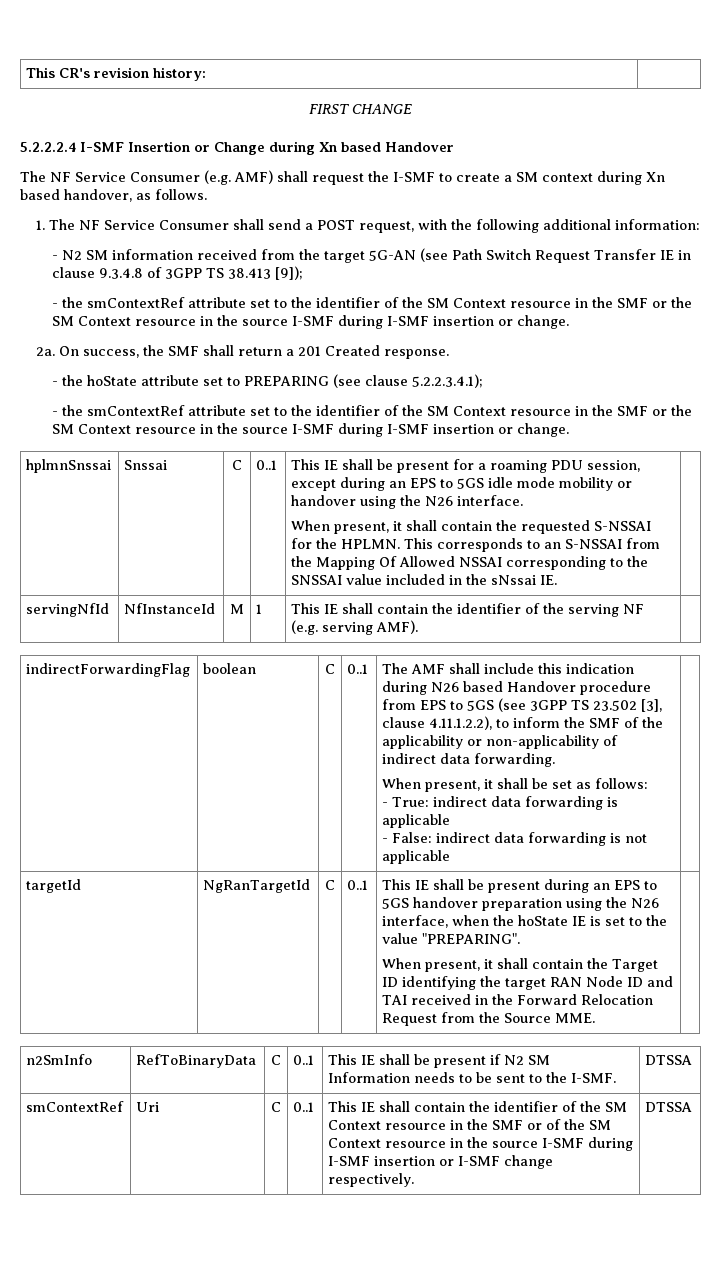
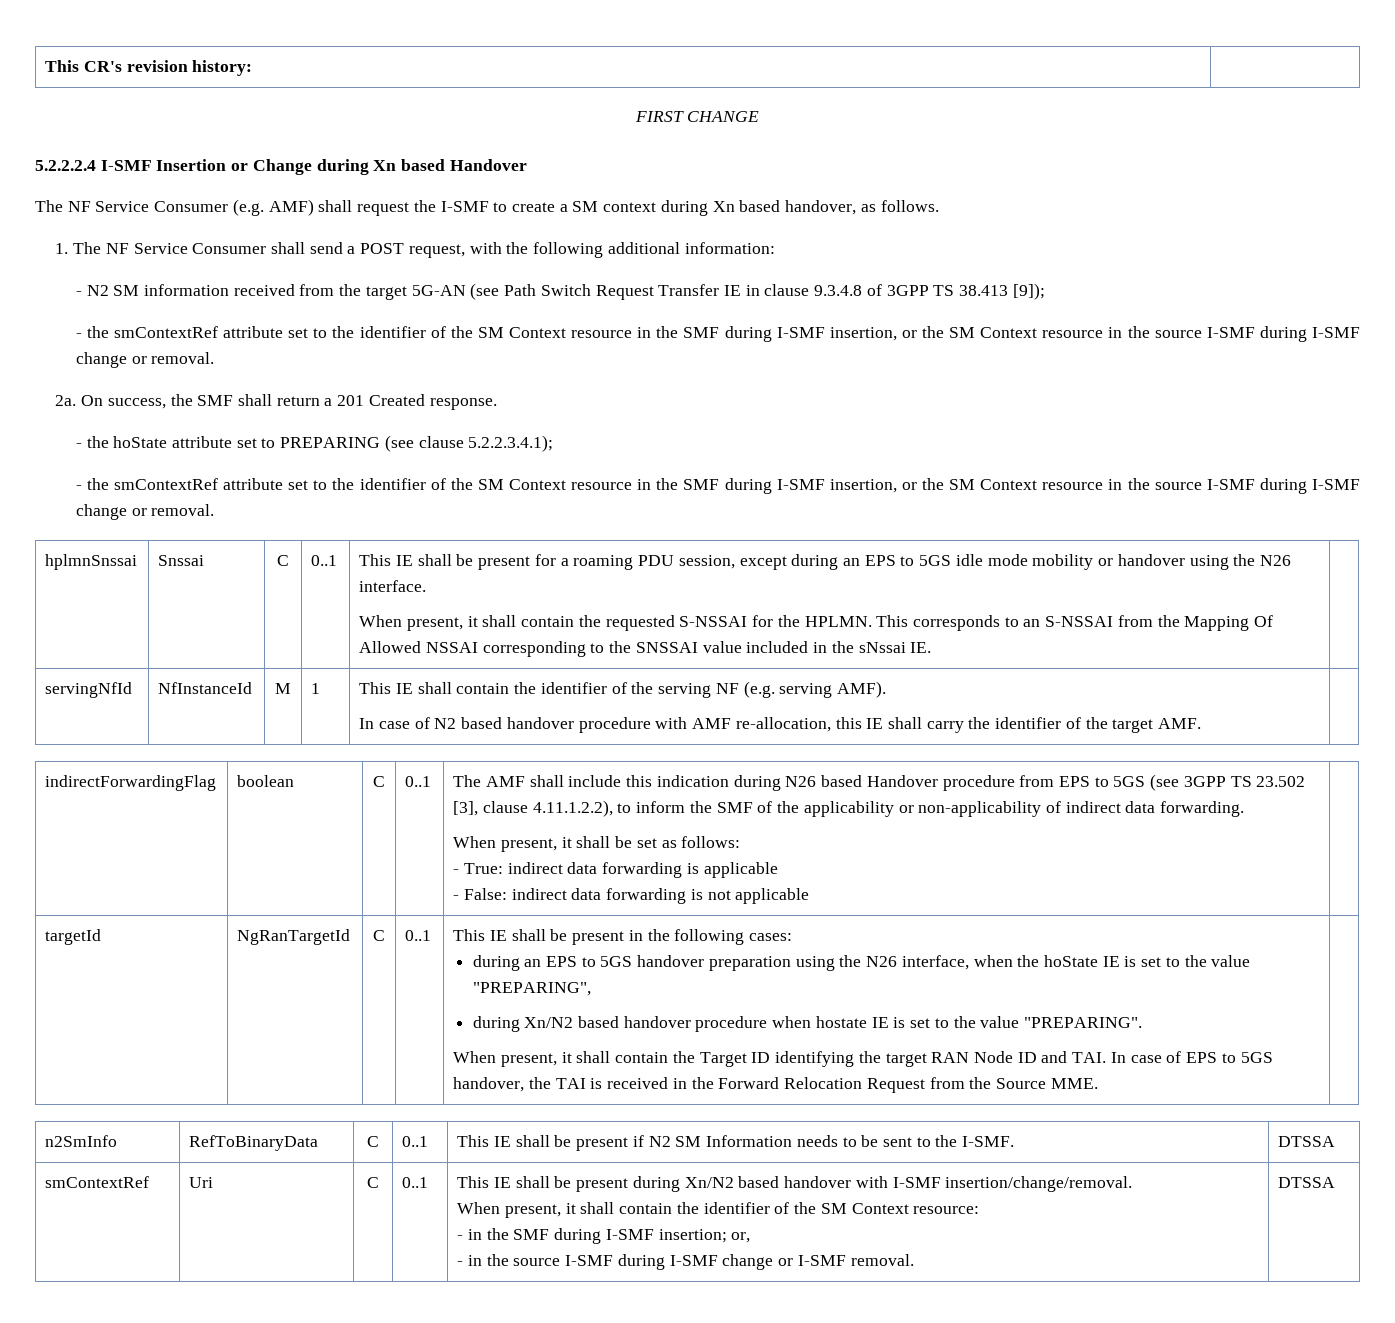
(648, 303) none -> [724,326,897,342] during I-SMF insertion,
[432,315,569,329] insertion or change. -> [75,352,215,368] change or removal.
(648, 411) none -> [724,478,897,494] during I-SMF insertion,
[432,423,569,437] insertion or change. -> [75,504,215,520] change or removal.
(419, 627) none -> [359,717,1202,733] // In case of N2 based handover procedure with AMF re-allocation, this IE shall carry the identifier of the target AMF.
(541, 887) none -> [628,929,793,945] in the following cases: //
(419, 938) none -> [472,982,591,996] [472,1016,1020,1032] "PREPARING", // during Xn/N2 based handover procedure when hostate IE is set to the value
[382,995,408,1005] TAI -> [1072,1051,1273,1063] [453,1077,603,1092] TAI. In case of EPS to 5GS handover, the TAI is
(411, 1106) none -> [554,1176,1133,1192] [457,1202,615,1218] be present during Xn/N2 based handover with I-SMF insertion/change/removal. // When present, it shall
[385,1119,612,1130] [328,1137,634,1151] [328,1156,436,1166] resource in the SMF or of the SM Context resource in the source I-SMF during I-SMF insertion -> [913,1206,980,1214] [457,1228,751,1244] [457,1254,774,1270] resource: // - in the SMF during I-SMF insertion; or, // - in the source I-SMF during I-SMF change
[504,1155,554,1169] [328,1173,415,1187] change respectively. -> [850,1254,914,1266] removal.

